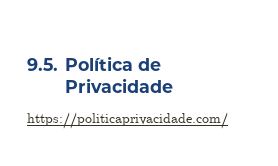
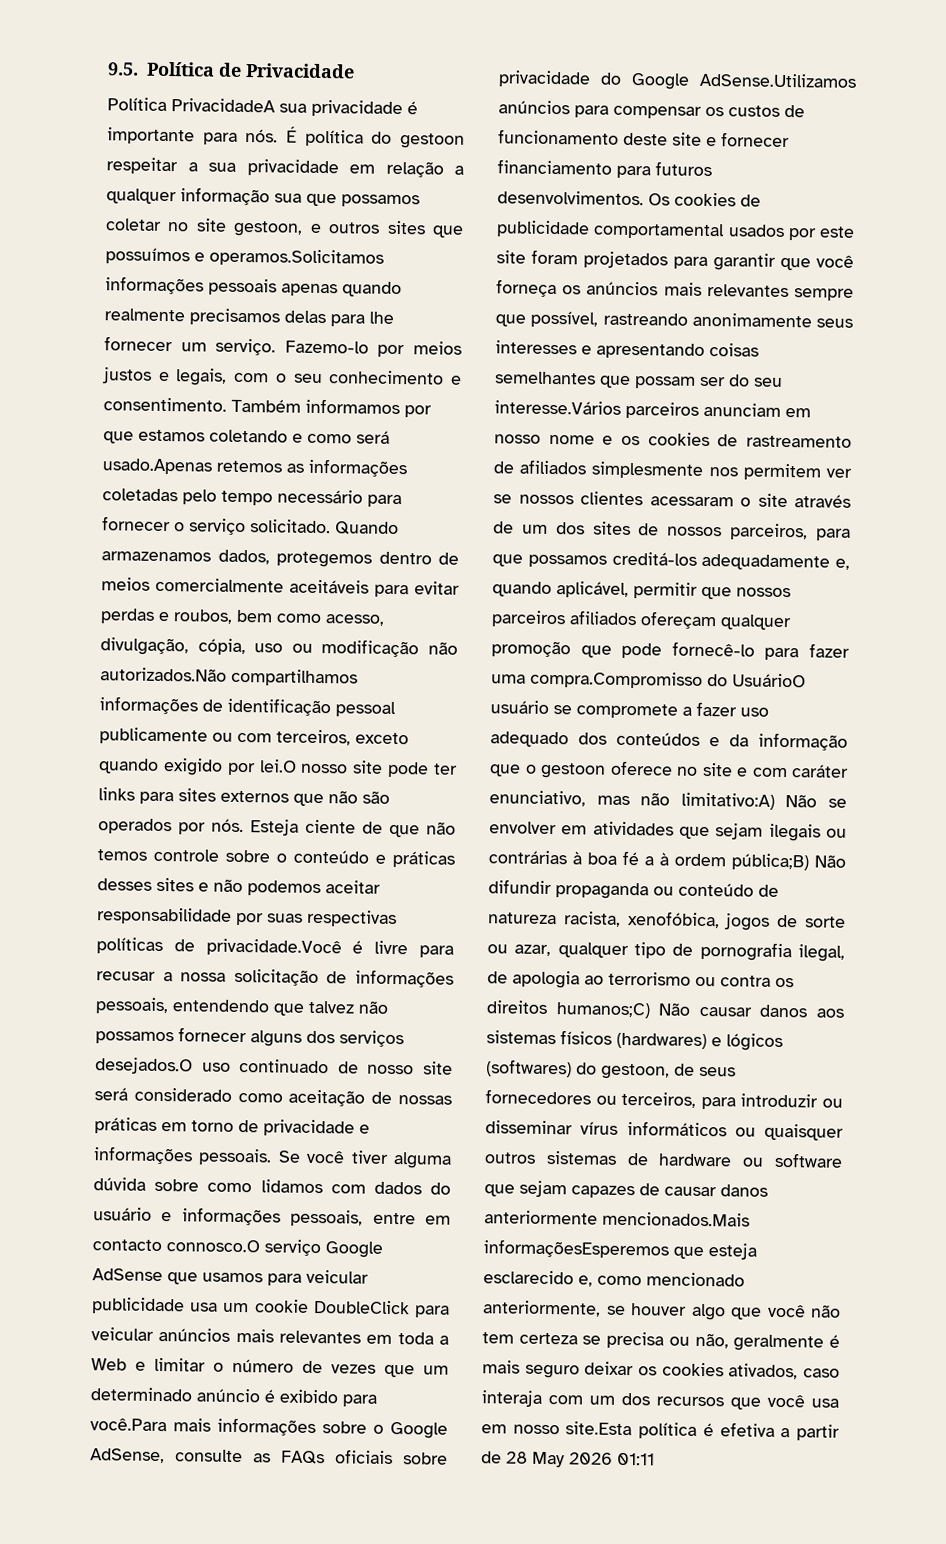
[27,112,228,129] https://politicaprivacidade.com/ -> [107,97,418,118] [107,126,465,149] [106,157,464,178] [106,187,420,208] [105,218,464,238] [105,247,384,267] [105,276,402,298] [104,308,394,327] [104,336,462,358] [101,367,463,386] [103,397,432,418] [103,429,390,444] [102,458,408,478] [102,488,402,508] [102,516,399,536] [101,549,459,568] [101,577,460,598] [100,608,385,626] [100,637,458,658] [100,667,358,687] [99,696,396,717] [99,727,409,746] [98,757,458,778] [98,787,390,807] [98,818,456,838] [97,848,455,868] [97,877,381,897] [97,907,397,928] [96,937,454,958] [96,968,454,988] [95,997,389,1016] [95,1027,404,1048] [95,1057,453,1075] [94,1087,453,1107] [94,1117,370,1137] [93,1146,452,1169] [93,1177,451,1195] [93,1207,451,1227] [92,1239,383,1258] [92,1268,369,1286] [91,1297,450,1318] [91,1327,449,1345] [91,1357,449,1378] [90,1387,377,1407] [90,1417,448,1439] [90,1448,448,1465] [498,70,857,90] [498,100,805,119] [498,129,790,148] [497,159,712,179] [497,190,761,207] [496,220,855,241] [496,249,854,271] [496,279,854,301] [495,310,853,328] [495,340,759,359] [495,371,783,389] [494,400,811,419] [494,432,852,448] [493,459,852,481] [493,491,851,508] [493,521,851,541] [492,551,850,571] [492,581,791,600] [491,610,792,631] [491,640,850,661] [491,670,806,689] [490,700,769,719] [490,731,848,751] [489,760,849,779] [489,790,847,810] [489,821,847,842] [488,850,846,871] [488,879,779,900] [488,911,846,931] [487,941,845,962] [487,970,794,989] [486,1000,844,1019] [486,1030,783,1052] [486,1059,736,1080] [485,1089,843,1110] [485,1120,844,1141] [484,1150,843,1168] [484,1180,768,1199] [484,1210,750,1227] [483,1239,757,1260] [483,1270,745,1287] [482,1300,841,1321] [482,1331,840,1352] [482,1360,840,1380] [481,1390,839,1410] [481,1421,840,1441] [481,1451,655,1468] Política PrivacidadeA sua privacidade é importante para nós. É política do gestoon respeitar a sua privacidade em relação a qualquer informação sua que possamos coletar no site gestoon, e outros sites que possuímos e operamos.Solicitamos informações pessoais apenas quando realmente precisamos delas para lhe fornecer um serviço. Fazemo-lo por meios justos e legais, com o seu conhecimento e consentimento. Também informamos por que estamos coletando e como será usado.Apenas retemos as informações coletadas pelo tempo necessário para fornecer o serviço solicitado. Quando armazenamos dados, protegemos dentro de meios comercialmente aceitáveis para evitar perdas e roubos, bem como acesso, divulgação, cópia, uso ou modificação não autorizados.Não compartilhamos informações de identificação pessoal publicamente ou com terceiros, exceto quando exigido por lei.O nosso site pode ter links para sites externos que não são operados por nós. Esteja ciente de que não temos controle sobre o conteúdo e práticas desses sites e não podemos aceitar responsabilidade por suas respectivas políticas de privacidade.Você é livre para recusar a nossa solicitação de informações pessoais, entendendo que talvez não possamos fornecer alguns dos serviços desejados.O uso continuado de nosso site será considerado como aceitação de nossas práticas em torno de privacidade e informações pessoais. Se você tiver alguma dúvida sobre como lidamos com dados do usuário e informações pessoais, entre em contacto connosco.O serviço Google AdSense que usamos para veicular publicidade usa um cookie DoubleClick para veicular anúncios mais relevantes em toda a Web e limitar o número de vezes que um determinado anúncio é exibido para você.Para mais informações sobre o Google AdSense, consulte as FAQs oficiais sobre privacidade do Google AdSense.Utilizamos anúncios para compensar os custos de funcionamento deste site e fornecer financiamento para futuros desenvolvimentos. Os cookies de publicidade comportamental usados por este site foram projetados para garantir que você forneça os anúncios mais relevantes sempre que possível, rastreando anonimamente seus interesses e apresentando coisas semelhantes que possam ser do seu interesse.Vários parceiros anunciam em nosso nome e os cookies de rastreamento de afiliados simplesmente nos permitem ver se nossos clientes acessaram o site através de um dos sites de nossos parceiros, para que possamos creditá-los adequadamente e, quando aplicável, permitir que nossos parceiros afiliados ofereçam qualquer promoção que pode fornecê-lo para fazer uma compra.Compromisso do UsuárioO usuário se compromete a fazer uso adequado dos conteúdos e da informação que o gestoon oferece no site e com caráter enunciativo, mas não limitativo:A) Não se envolver em atividades que sejam ilegais ou contrárias à boa fé a à ordem pública;B) Não difundir propaganda ou conteúdo de natureza racista, xenofóbica, jogos de sorte ou azar, qualquer tipo de pornografia ilegal, de apologia ao terrorismo ou contra os direitos humanos;C) Não causar danos aos sistemas físicos (hardwares) e lógicos (softwares) do gestoon, de seus fornecedores ou terceiros, para introduzir ou disseminar vírus informáticos ou quaisquer outros sistemas de hardware ou software que sejam capazes de causar danos anteriormente mencionados.Mais informaçõesEsperemos que esteja esclarecido e, como mencionado anteriormente, se houver algo que você não tem certeza se precisa ou não, geralmente é mais seguro deixar os cookies ativados, caso interaja com um dos recursos que você usa em nosso site.Esta política é efetiva a partir de 28 May 2026 01:11

